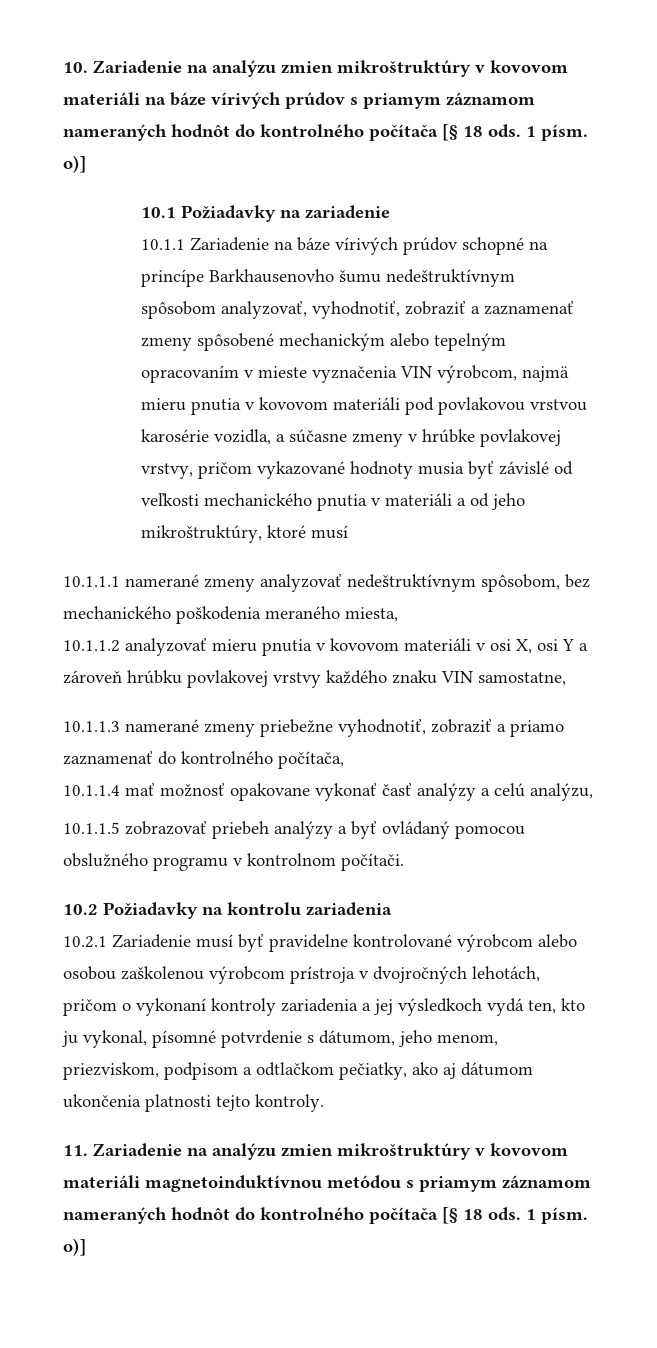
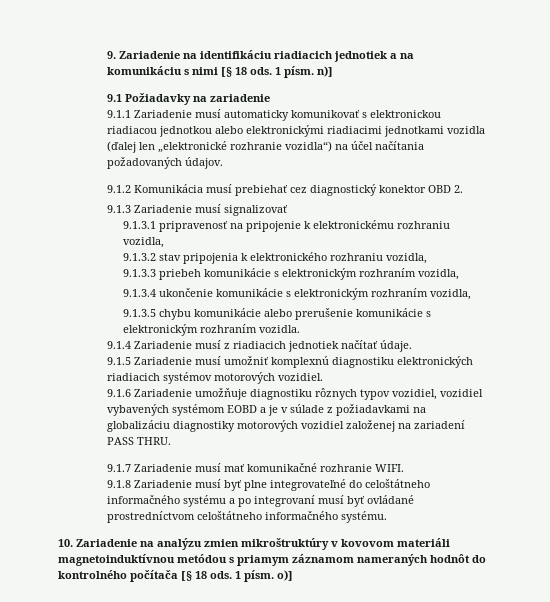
[63,60,568,77] [63,92,535,109] [63,124,588,141] [63,155,86,173] [140,207,176,218] 10. Zariadenie na analýzu zmien mikroštruktúry v kovovom materiáli na báze vírivých prúdov s priamym záznamom nameraných hodnôt do kontrolného počítača [§ 18 ods. 1 písm. o)] // 10.1 -> [106,50,414,62] [106,66,333,78] [106,94,122,102] 9. Zariadenie na identifikáciu riadiacich jednotiek a na komunikáciu s nimi [§ 18 ods. 1 písm. n)] // 9.1
[140,237,548,255] [140,269,515,287] [140,301,574,319] [140,333,506,351] [140,365,569,383] [140,397,587,415] [140,429,561,447] [140,461,573,479] [140,493,525,511] [140,525,348,543] [63,574,590,592] [63,606,398,624] [63,638,588,656] [63,670,566,688] [63,719,564,737] [63,751,344,769] [63,783,593,801] [63,821,525,839] [63,853,404,871] [63,902,392,919] [63,934,577,952] [63,966,540,984] [63,998,585,1016] [62,1030,498,1048] [63,1062,533,1080] [63,1094,324,1112] [63,1145,88,1156] 10.1.1 Zariadenie na báze vírivých prúdov schopné na princípe Barkhausenovho šumu nedeštruktívnym spôsobom analyzovať, vyhodnotiť, zobraziť a zaznamenať zmeny spôsobené mechanickým alebo tepelným opracovaním v mieste vyznačenia VIN výrobcom, najmä mieru pnutia v kovovom materiáli pod povlakovou vrstvou karosérie vozidla, a súčasne zmeny v hrúbke povlakovej vrstvy, pričom vykazované hodnoty musia byť závislé od veľkosti mechanického pnutia v materiáli a od jeho mikroštruktúry, ktoré musí // 10.1.1.1 namerané zmeny analyzovať nedeštruktívnym spôsobom, bez mechanického poškodenia meraného miesta, // 10.1.1.2 analyzovať mieru pnutia v kovovom materiáli v osi X, osi Y a zároveň hrúbku povlakovej vrstvy každého znaku VIN samostatne, // 10.1.1.3 namerané zmeny priebežne vyhodnotiť, zobraziť a priamo zaznamenať do kontrolného počítača, // 10.1.1.4 mať možnosť opakovane vykonať časť analýzy a celú analýzu, // 10.1.1.5 zobrazovať priebeh analýzy a byť ovládaný pomocou obslužného programu v kontrolnom počítači. // 10.2 Požiadavky na kontrolu zariadenia // 10.2.1 Zariadenie musí byť pravidelne kontrolované výrobcom alebo osobou zaškolenou výrobcom prístroja v dvojročných lehotách, pričom o vykonaní kontroly zariadenia a jej výsledkoch vydá ten, kto ju vykonal, písomné potvrdenie s dátumom, jeho menom, priezviskom, podpisom a odtlačkom pečiatky, ako aj dátumom ukončenia platnosti tejto kontroly. // 11. -> [106,109,441,121] [106,125,485,137] [106,141,424,153] [106,157,223,169] [106,184,463,196] [106,204,288,216] [123,220,451,232] [123,237,165,248] [123,252,428,264] [123,268,460,280] [123,288,472,300] [123,308,432,320] [123,324,301,336] [106,340,412,352] [106,356,473,368] [106,372,323,384] [106,388,483,400] [106,404,426,416] [106,420,465,432] [106,437,171,445] [106,463,404,472] [106,479,430,491] [106,495,414,507] [106,511,387,523] [58,539,73,547] 9.1.1 Zariadenie musí automaticky komunikovať s elektronickou riadiacou jednotkou alebo elektronickými riadiacimi jednotkami vozidla (ďalej len „elektronické rozhranie vozidla“) na účel načítania požadovaných údajov. // 9.1.2 Komunikácia musí prebiehať cez diagnostický konektor OBD 2. // 9.1.3 Zariadenie musí signalizovať // 9.1.3.1 pripravenosť na pripojenie k elektronickému rozhraniu vozidla, // 9.1.3.2 stav pripojenia k elektronického rozhraniu vozidla, // 9.1.3.3 priebeh komunikácie s elektronickým rozhraním vozidla, // 9.1.3.4 ukončenie komunikácie s elektronickým rozhraním vozidla, // 9.1.3.5 chybu komunikácie alebo prerušenie komunikácie s elektronickým rozhraním vozidla. // 9.1.4 Zariadenie musí z riadiacich jednotiek načítať údaje. // 9.1.5 Zariadenie musí umožniť komplexnú diagnostiku elektronických riadiacich systémov motorových vozidiel. // 9.1.6 Zariadenie umožňuje diagnostiku rôznych typov vozidiel, vozidiel vybavených systémom EOBD a je v súlade z požiadavkami na globalizáciu diagnostiky motorových vozidiel založenej na zariadení PASS THRU. // 9.1.7 Zariadenie musí mať komunikačné rozhranie WIFI. // 9.1.8 Zariadenie musí byť plne integrovateľné do celoštátneho informačného systému a po integrovaní musí byť ovládané prostredníctvom celoštátneho informačného systému. // 10.

